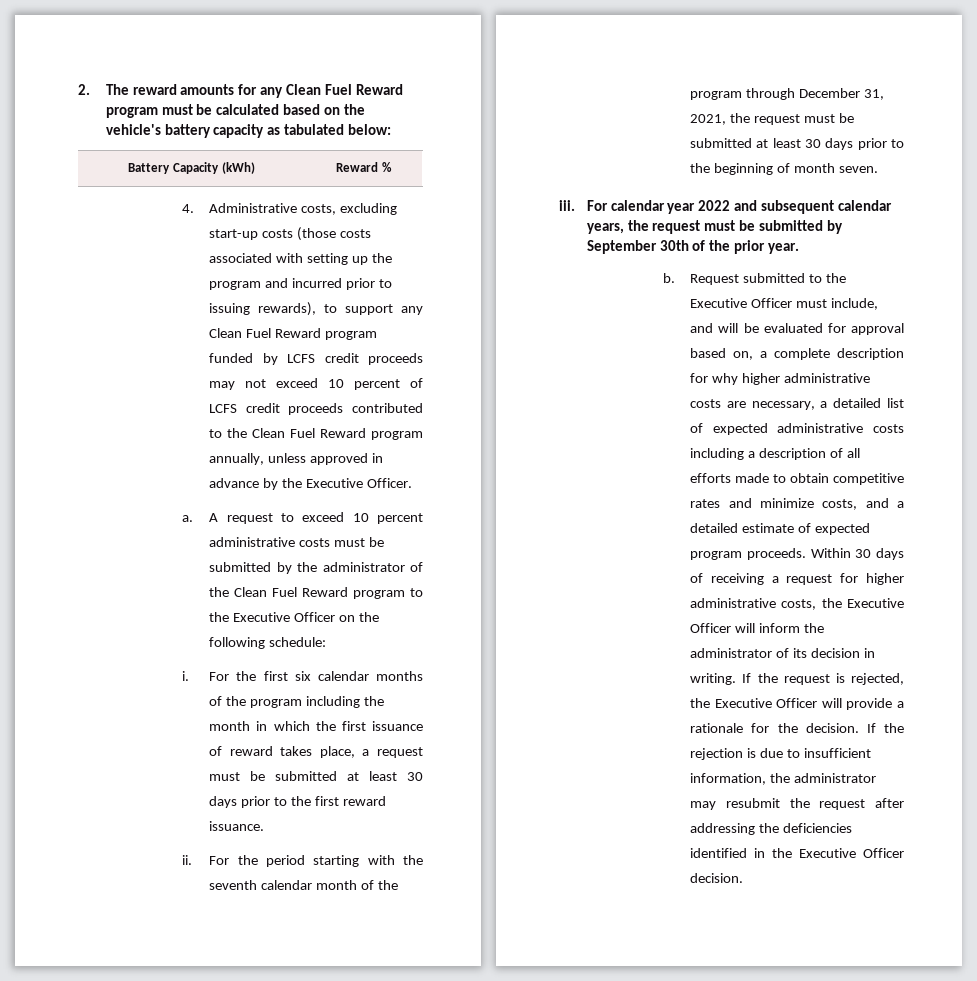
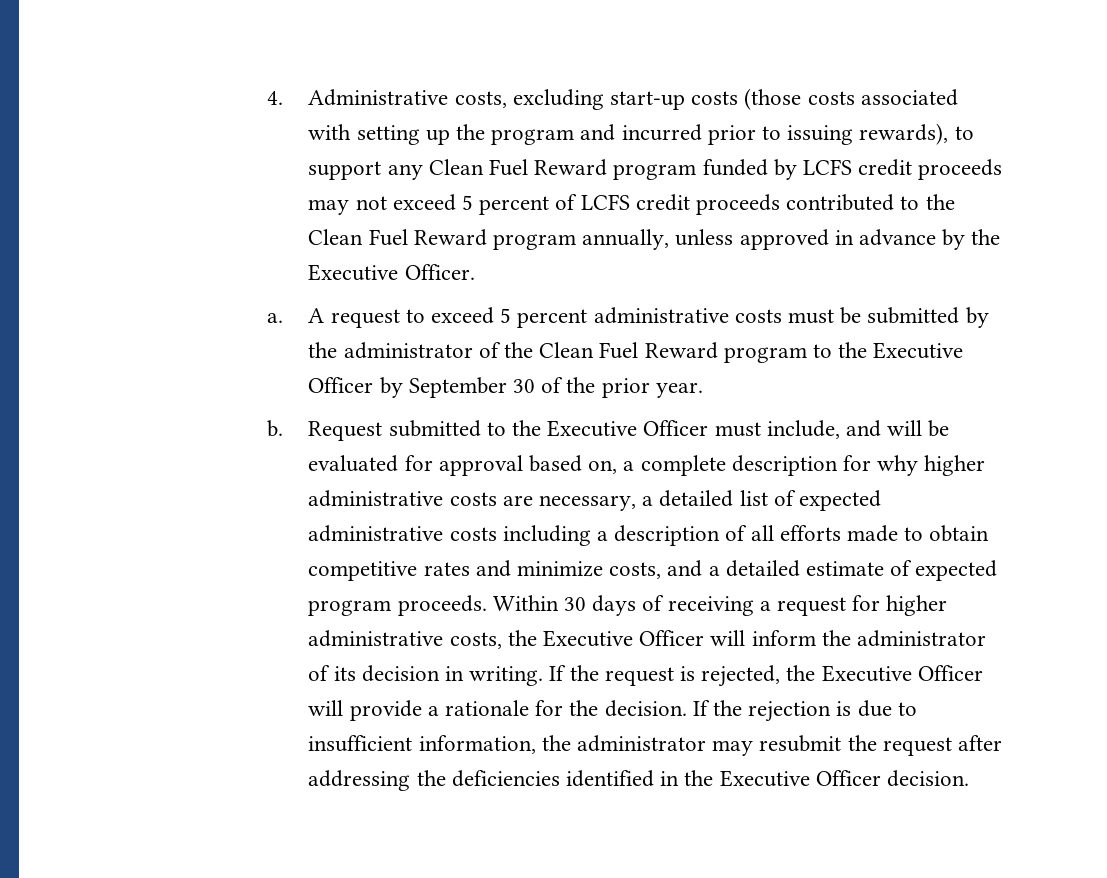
[78,84,404,98] [105,104,366,118] [105,124,392,138] [128,162,255,174] [336,162,392,172] 2. The reward amounts for any Clean Fuel Reward program must be calculated based on the vehicle's battery capacity as tabulated below: // Battery Capacity (kWh) | Reward % // -> (267, 98) none
[328,379,345,388] 10 -> [461,195,473,210] 5
[352,513,369,522] 10 -> [500,308,512,323] 5
[338,612,379,622] [209,637,327,649] [181,671,423,681] [209,696,384,708] [209,721,423,731] [209,746,423,758] [209,771,424,781] [209,796,386,808] [209,821,265,831] [181,855,423,867] [209,880,398,890] [690,88,884,100] [690,113,854,125] [690,138,904,150] [690,163,878,175] [559,200,893,214] [586,220,824,234] on the following schedule: // i. For the first six calendar months of the program including the month in which the first issuance of reward takes place, a request must be submitted at least 30 days prior to the first reward issuance. // ii. For the period starting with the seventh calendar month of the program through December 31, 2021, the request must be submitted at least 30 days prior to the beginning of month seven. // iii. For calendar year 2022 and subsequent calendar years, the request must be submitted -> (374, 385) none
[659,240,689,251] 30th -> [512,379,535,393] 30

